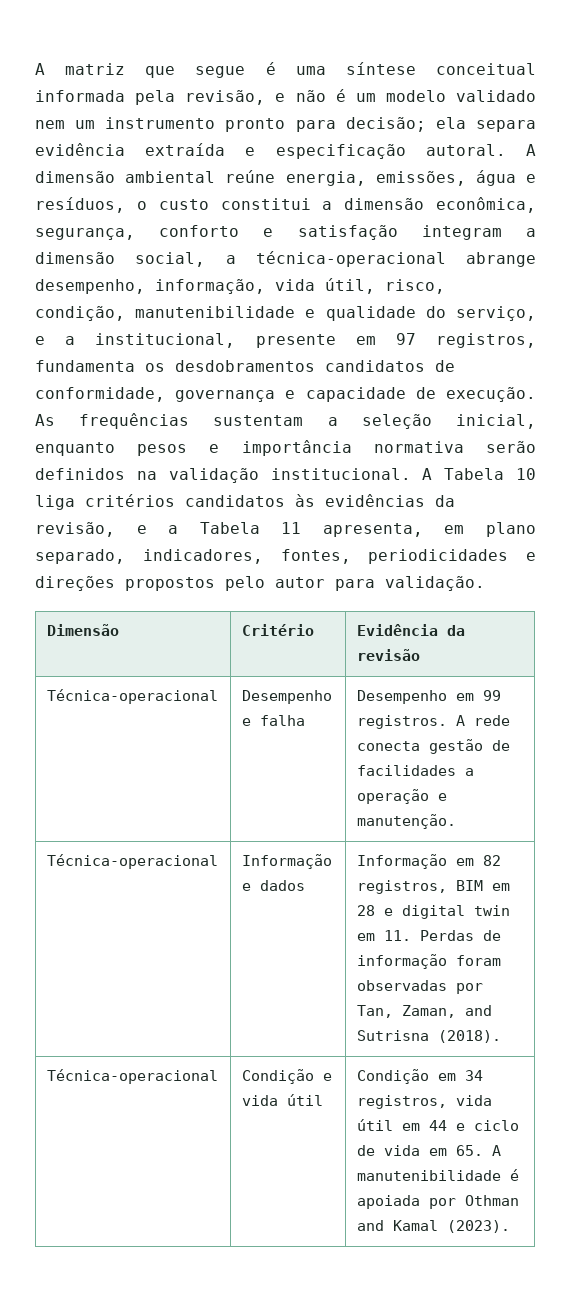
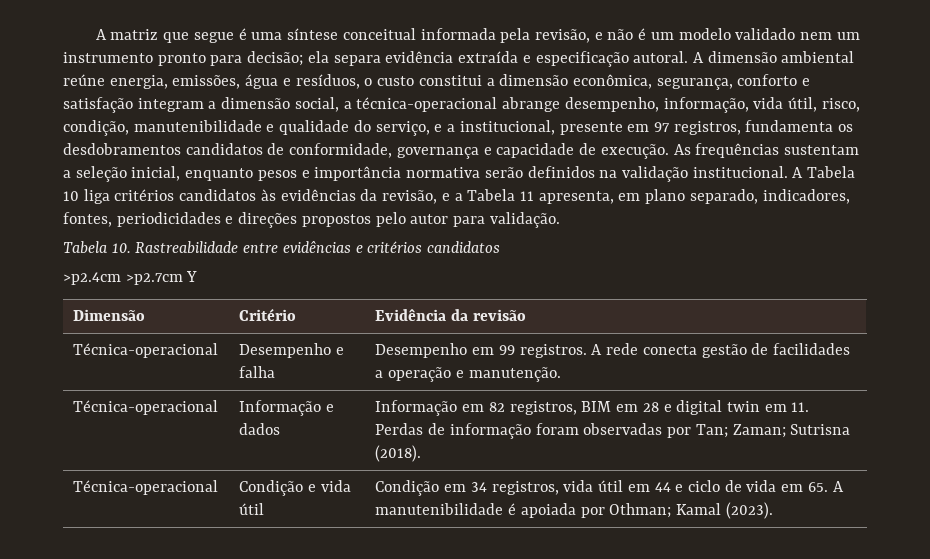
(485, 583) none -> [63,241,501,254] [63,271,198,285] // Tabela 10. Rastreabilidade entre evidências e critérios candidatos // >p2.4cm >p2.7cm Y
[356,1005,492,1018] Tan, Zaman, and -> [695,424,786,438] Tan; Zaman;
[464,1195,519,1206] [356,1220,384,1231] Othman and -> [609,503,672,518] Othman;

